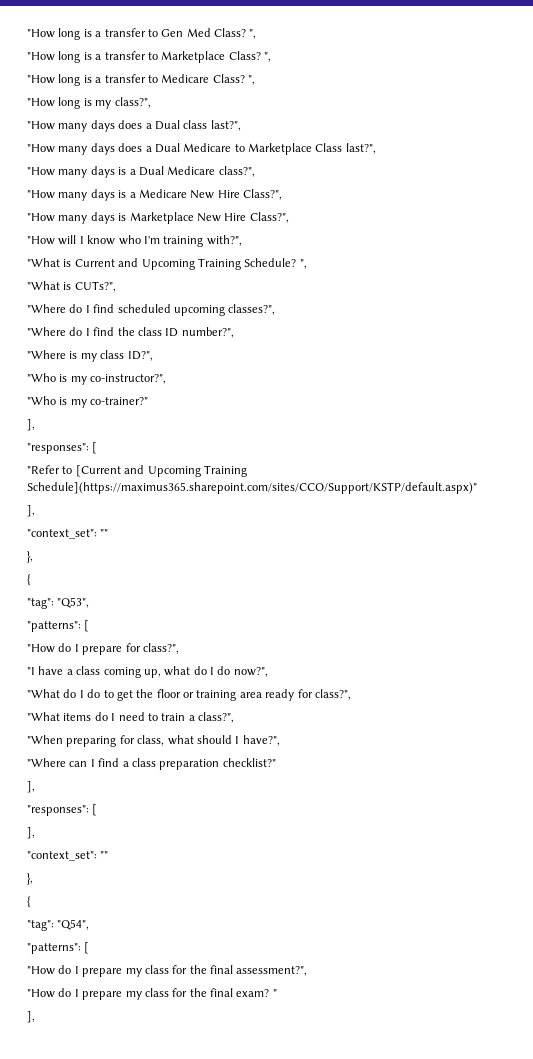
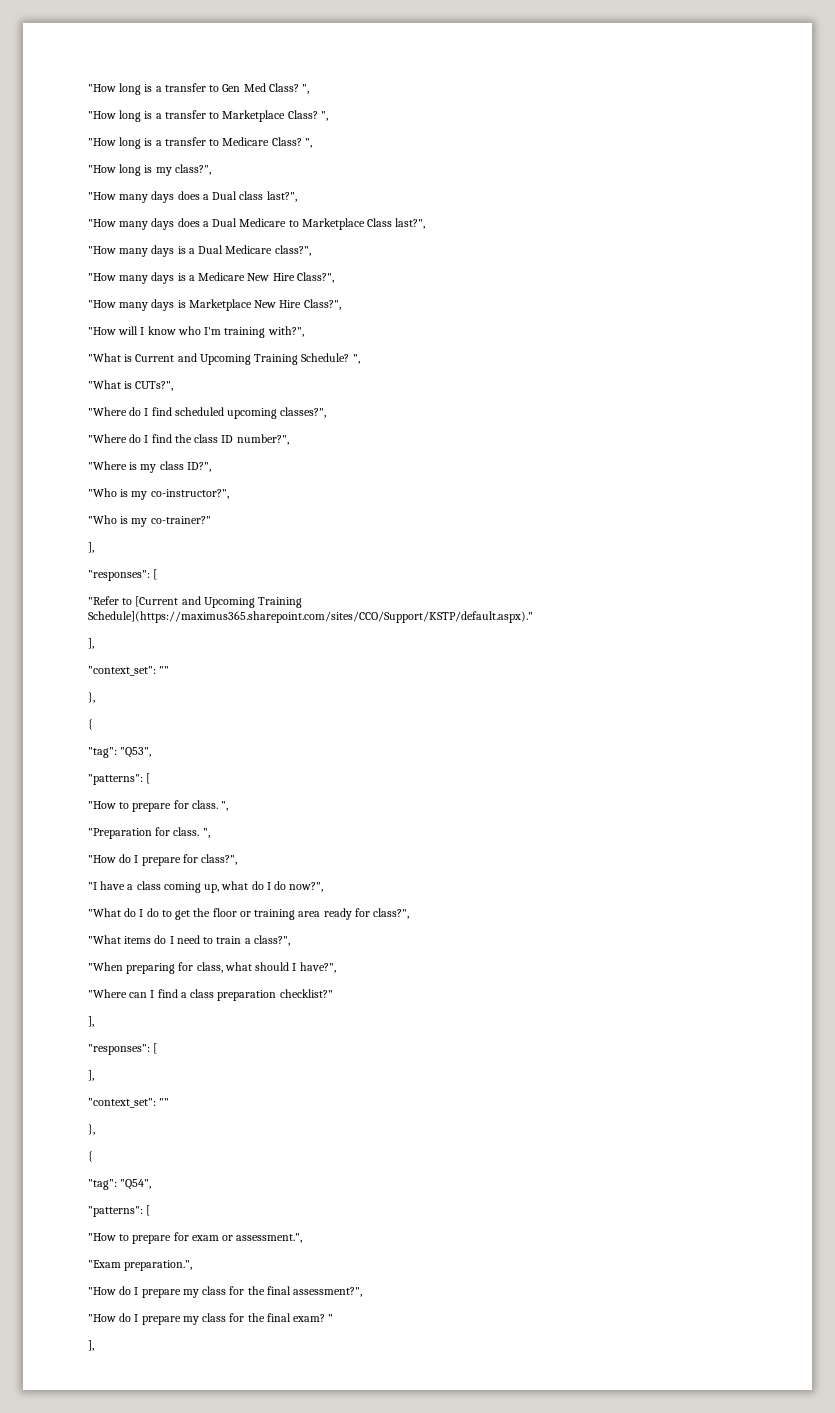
[27,482,477,494] Schedule](https://maximus365.sharepoint.com/sites/CCO/Support/KSTP/default.aspx)" -> [88,611,533,623] Schedule](https://maximus365.sharepoint.com/sites/CCO/Support/KSTP/default.aspx)."
(90, 626) none -> [88,800,229,812] [88,827,210,839] // "How to prepare for class. ", // "Preparation for class. ",
(90, 948) none -> [88,1232,303,1244] [88,1260,193,1271] // "How to prepare for exam or assessment.", // "Exam preparation.",

